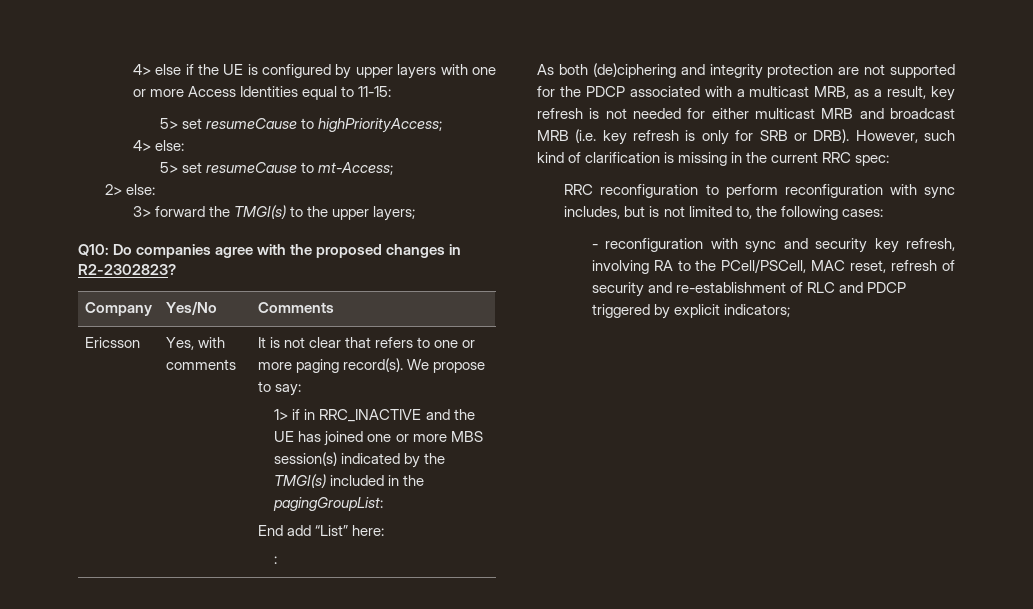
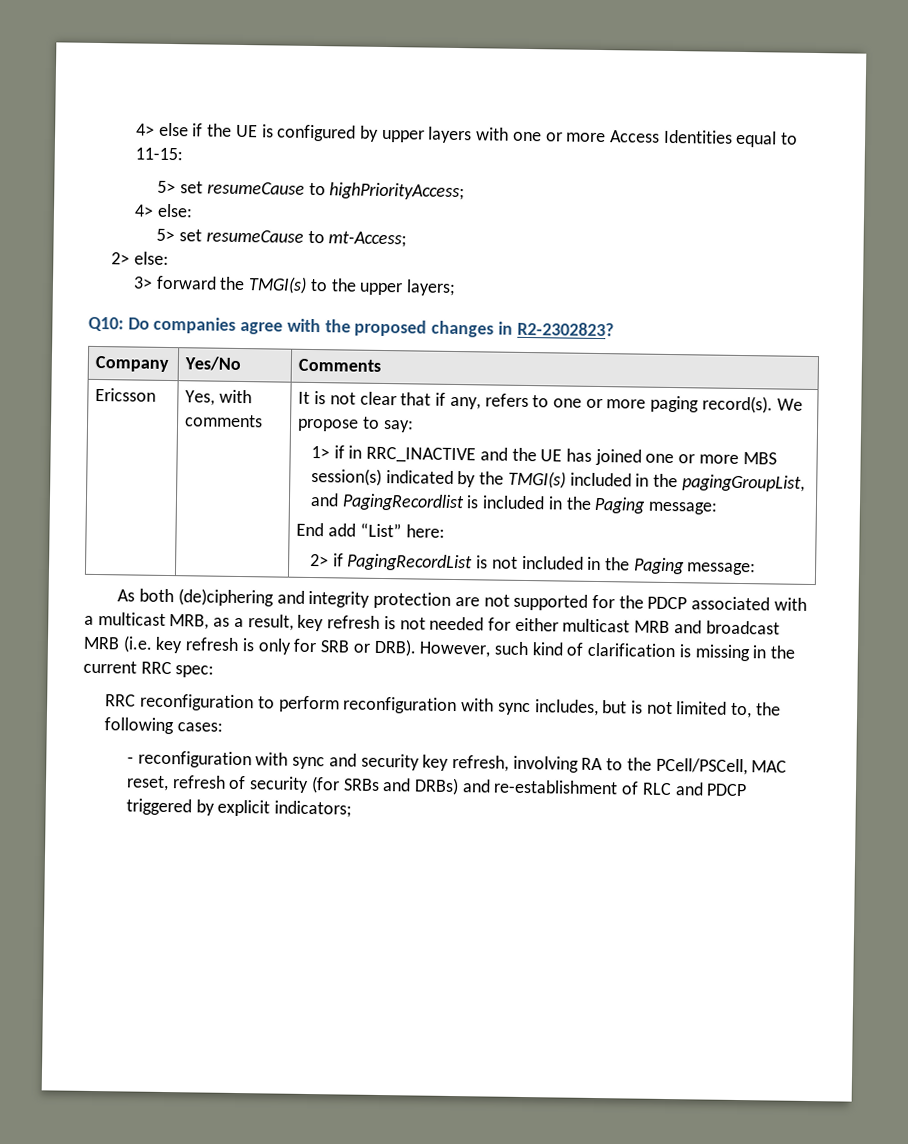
(372, 342) none -> [435,392,481,410] if any,
[273,497,384,511] [257,525,385,536] [274,556,278,564] pagingGroupList: // End add “List” here: // : -> [681,474,805,492] [309,492,717,515] [296,522,445,538] [309,553,757,576] pagingGroupList, and PagingRecordlist is included in the Paging message: // End add “List” here: // 2> if PagingRecordList is not included in the Paging message:
(644, 289) none -> [310,776,459,796] (for SRBs and DRBs)

